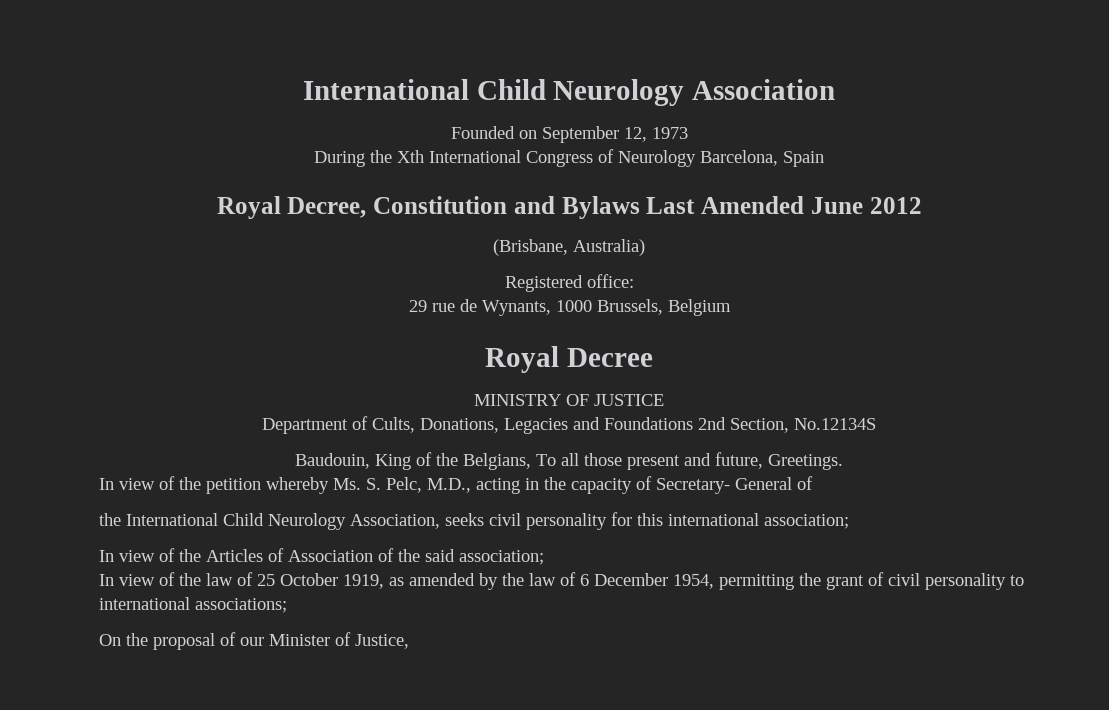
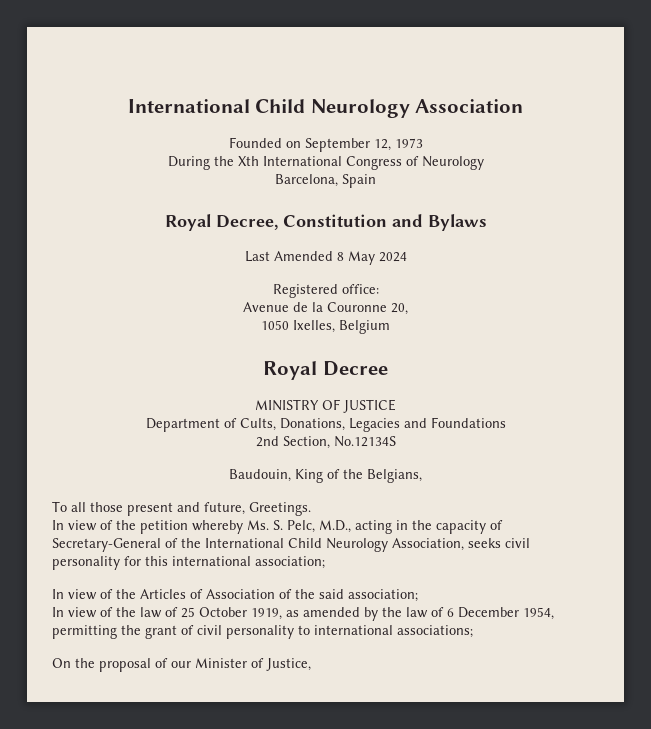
(696, 158) none -> (484, 163) //
(640, 207) none -> (487, 222) //
[810,197,922,214] [493,239,645,256] [504,274,634,292] [408,299,663,316] June 2012 // (Brisbane, Australia) // Registered office: // 29 rue de Wynants, 1000 Brussels, -> [336,251,407,265] [272,284,379,298] [243,302,408,315] [261,320,335,333] 8 May 2024 // Registered office: // Avenue de la Couronne 20, // 1050 Ixelles,
(693, 423) none -> (506, 422) //
(531, 461) none -> (422, 476) //
[656,476,813,494] Secretary- General of // -> [52,538,178,552] Secretary-General of

